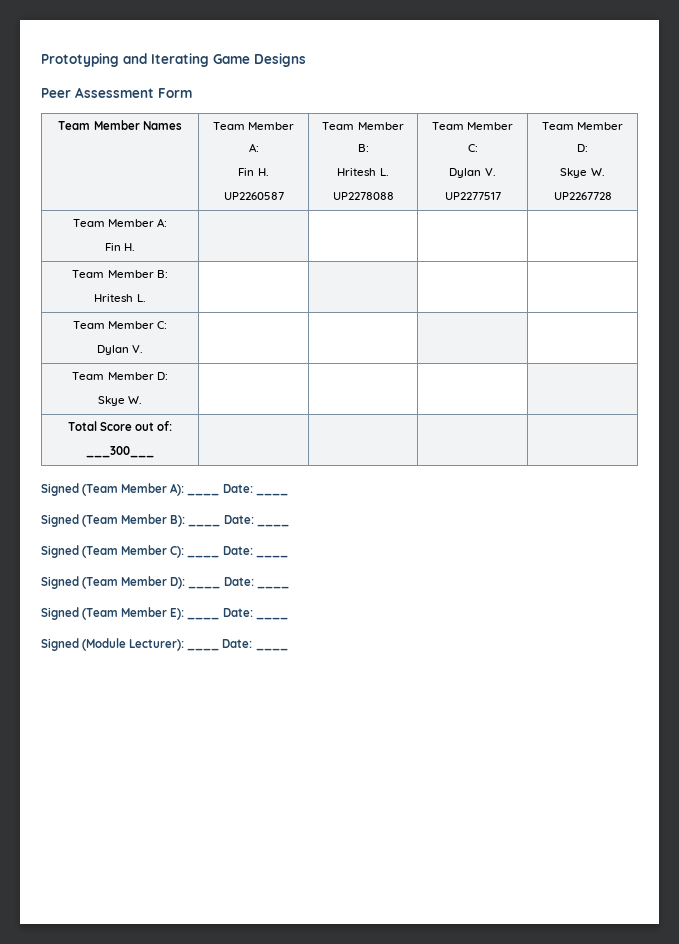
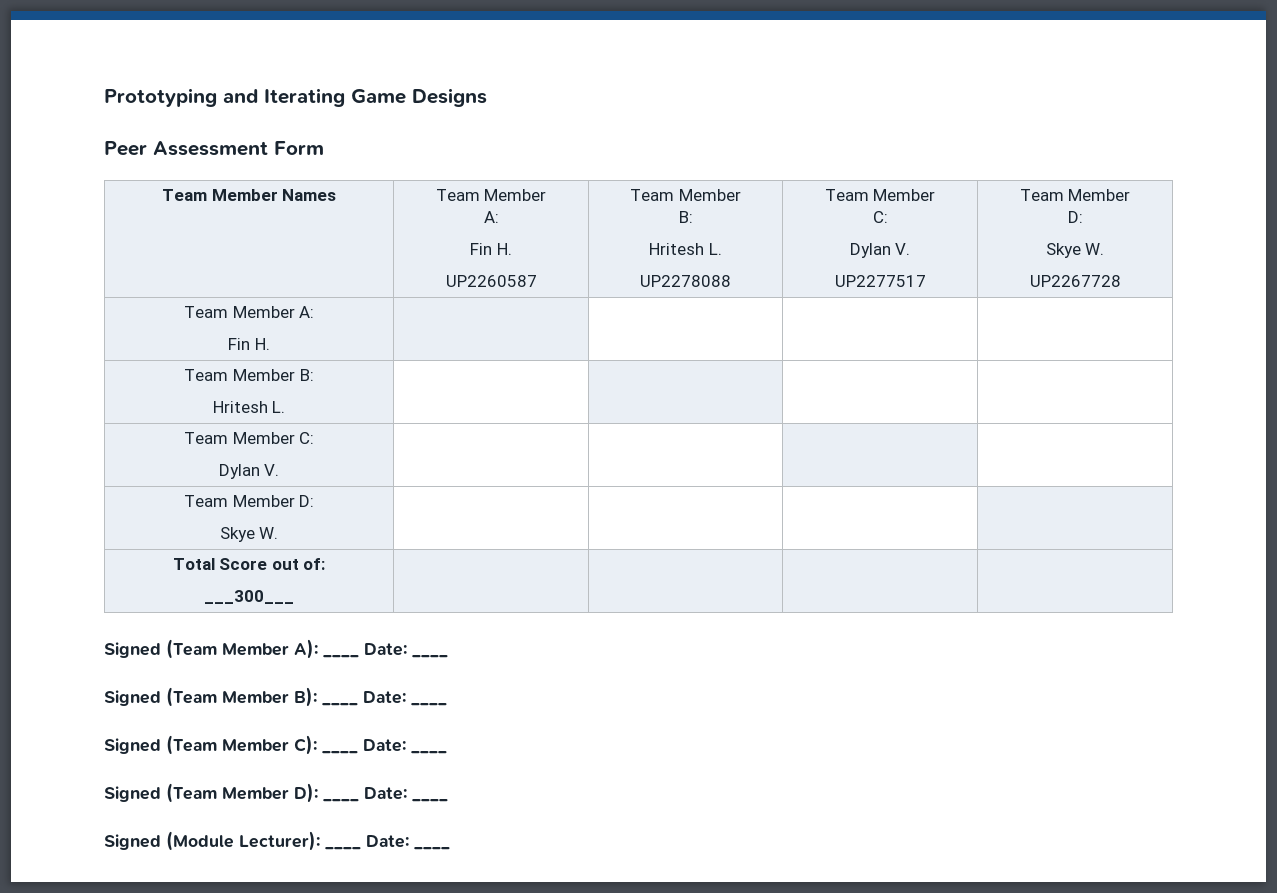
[41,607,220,620] [222,608,253,617] [255,617,288,620] // Signed (Team Member E): ____ Date: ____ -> (448, 800) none

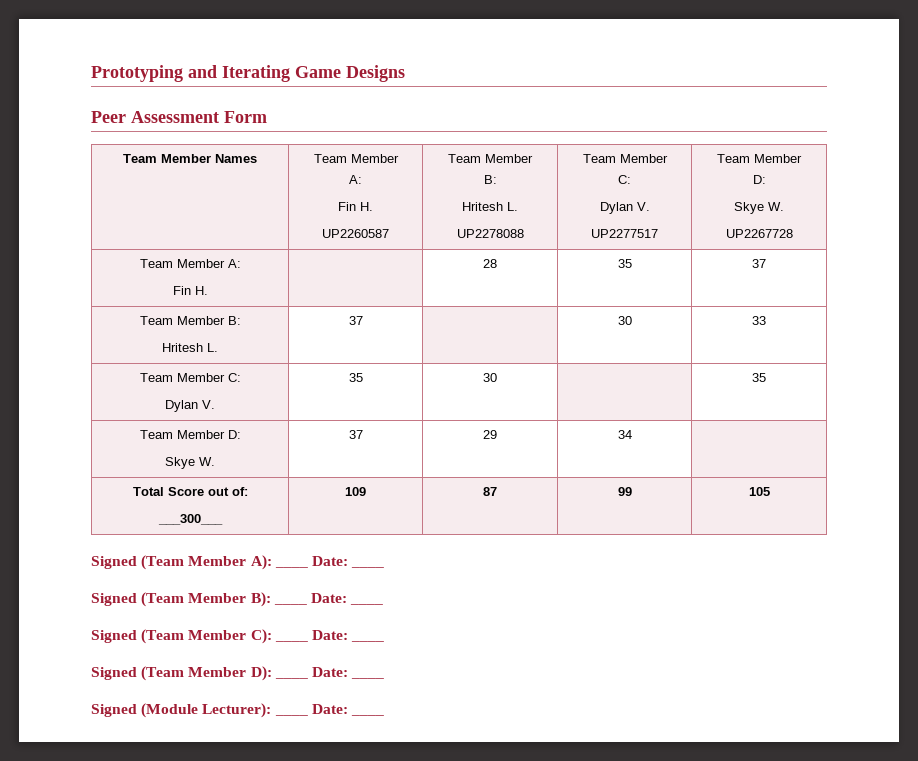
(270, 344) | | -> [483,259,497,268] [617,259,632,268] [752,259,766,268] 28 | 35 | 37
(286, 407) | | | -> [348,316,363,325] [617,316,632,325] [752,316,766,325] 37 | | 30 | 33
(280, 470) | | | -> [348,373,363,382] [483,373,497,382] [752,373,766,382] 35 | 30 | | 35
(279, 533) | | -> [348,430,363,439] [483,430,497,439] [617,430,632,439] 37 | 29 | 34
(294, 597) | | | -> [345,487,366,496] [483,487,497,496] [617,487,632,496] [748,487,770,496] 109 | 87 | 99 | 105

